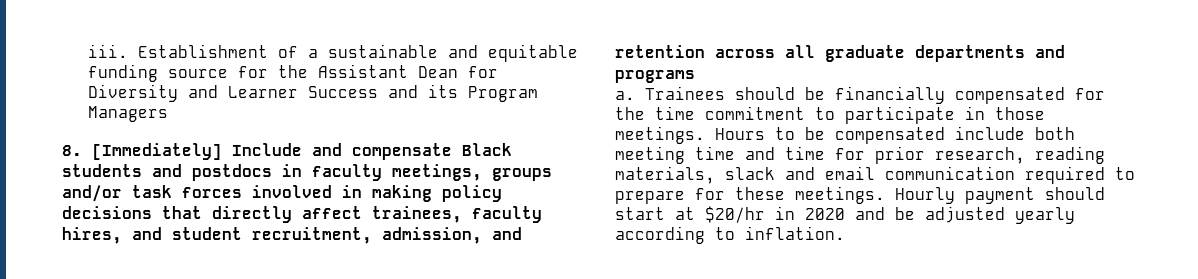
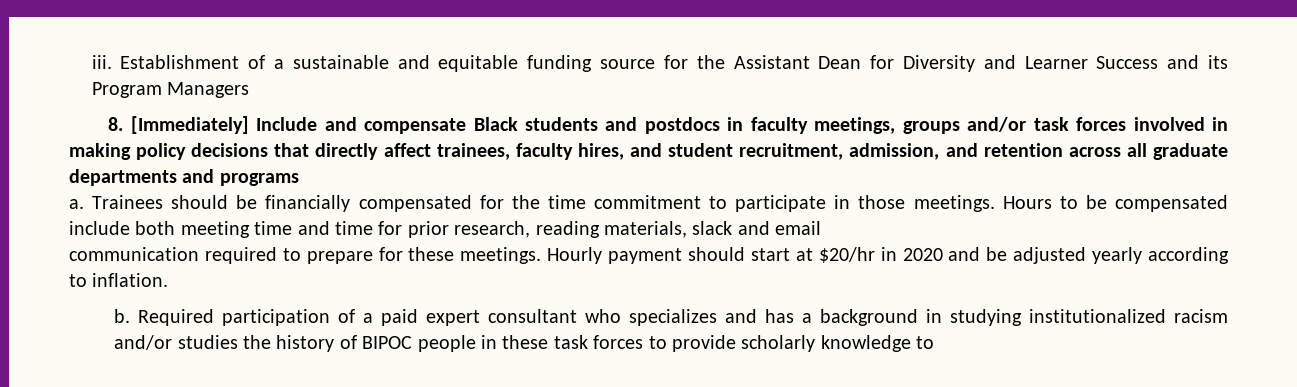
(875, 173) none -> (822, 228) //
(845, 233) none -> [114,309,1228,326] [114,335,935,352] // b. Required participation of a paid expert consultant who specializes and has a background in studying institutionalized racism and/or studies the history of BIPOC people in these task forces to provide scholarly knowledge to

